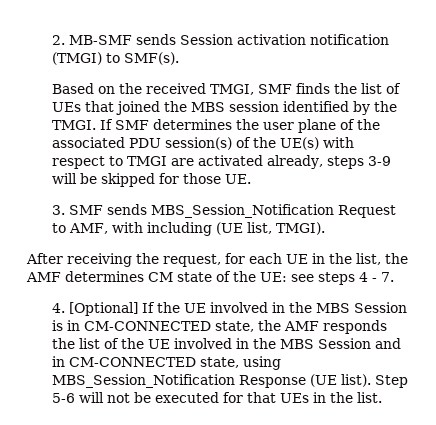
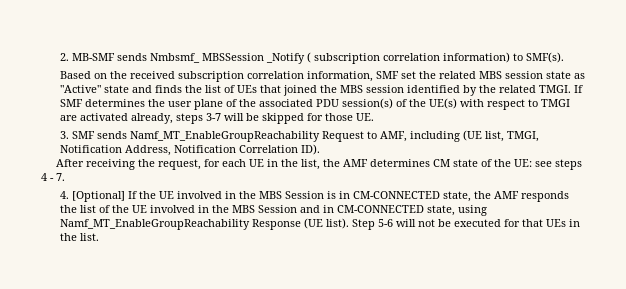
[180,34,390,45] [52,52,103,65] Session activation notification (TMGI) -> [149,52,510,64] Nmbsmf_ MBSSession _Notify ( subscription correlation information)
[210,84,293,95] TMGI, SMF -> [177,71,585,82] [59,85,152,93] subscription correlation information, SMF set the related MBS session state as "Active" state and
(398, 106) none -> [498,85,536,93] related
[368,156,392,166] 3-9 -> [205,113,221,121] 3-7
[151,204,335,218] MBS_Session_Notification -> [129,131,320,142] Namf_MT_EnableGroupReachability
[112,222,144,233] with -> (407, 136) none
[276,222,326,235] TMGI). -> [506,131,539,142] [59,144,320,156] TMGI, Notification Address, Notification Correlation ID).
[52,374,236,388] MBS_Session_Notification -> [59,219,250,230] Namf_MT_EnableGroupReachability

